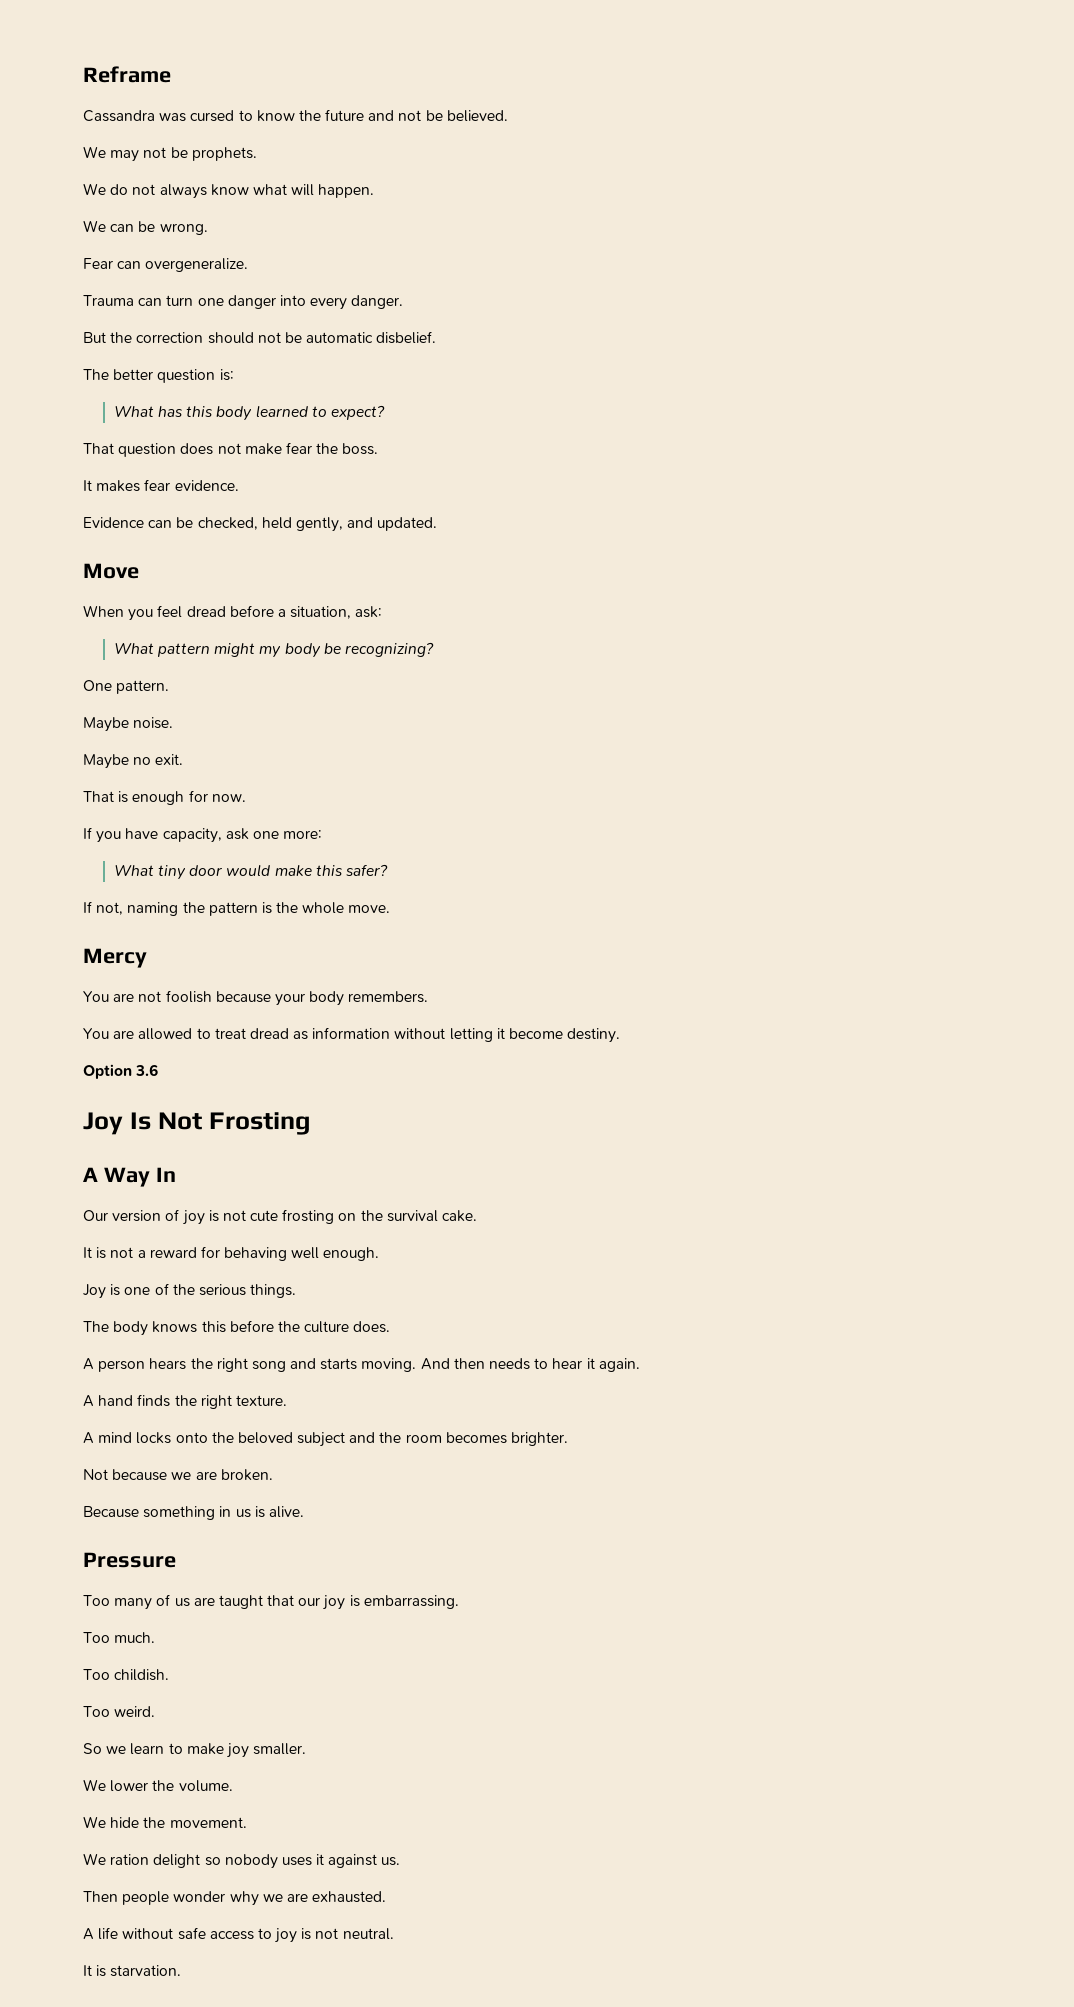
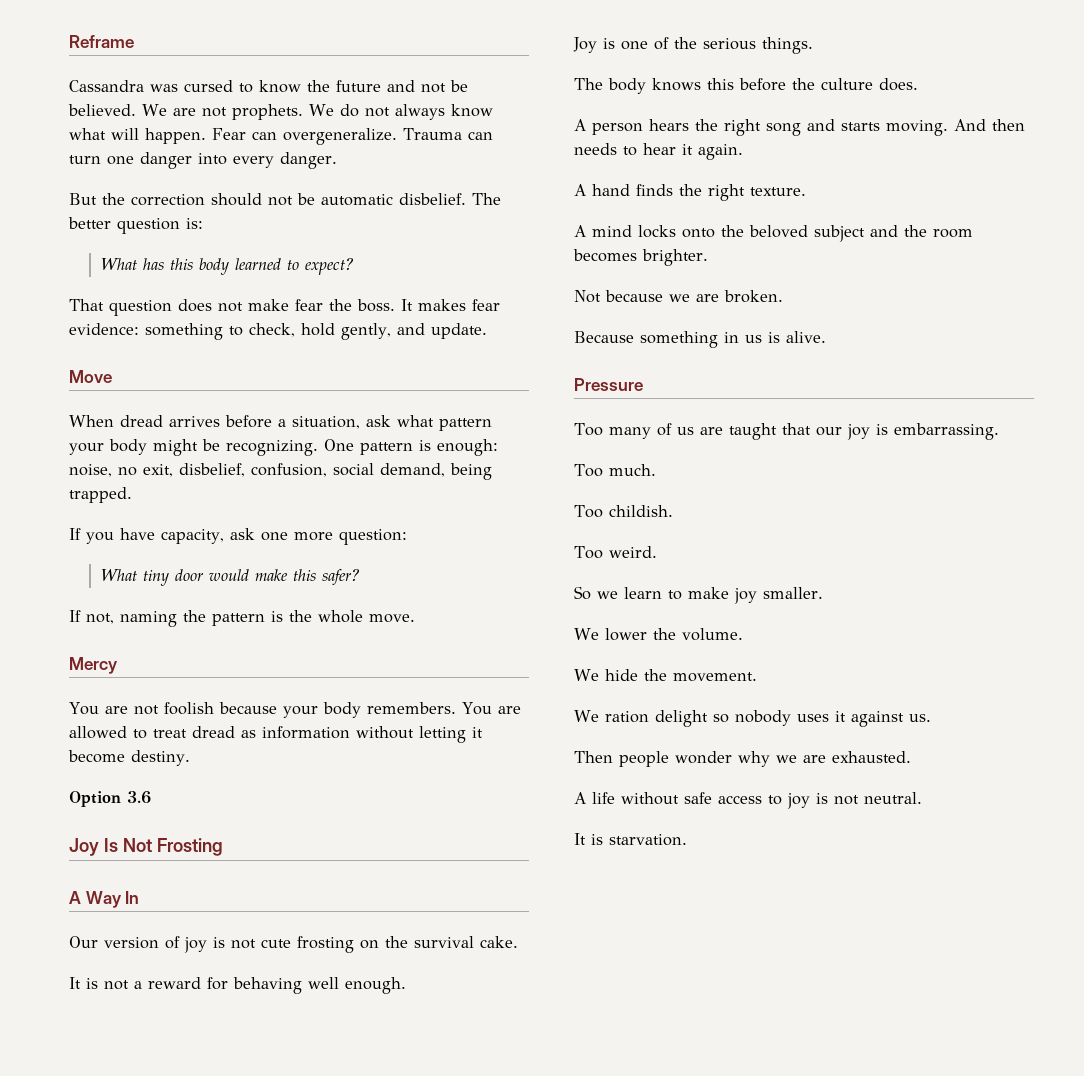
[83,146,188,162] // We may not be -> [142,104,227,117] We are not
(257, 154) // -> (303, 112) none
[83,220,208,235] // We can be wrong. // -> (206, 136) none
(249, 265) // -> (397, 136) none
(437, 337) // -> (466, 199) none
(379, 449) // -> (395, 305) none
[174,480,239,491] [83,517,292,530] evidence. // Evidence can be checked, held -> [69,323,335,340] evidence: something to check, hold
[377,517,438,531] updated. -> [430,323,487,339] update.
[128,605,383,621] [113,642,434,658] [83,680,170,694] [83,717,174,732] [83,754,184,769] [83,790,246,805] you feel dread before a situation, ask: // What pattern might my body be recognizing? // One pattern. // Maybe noise. // Maybe no exit. // That is enough for now. -> [120,415,492,431] [69,439,498,456] [69,463,492,480] [69,487,132,503] dread arrives before a situation, ask what pattern your body might be recognizing. One pattern is enough: noise, no exit, disbelief, confusion, social demand, being trapped.
[283,830,323,839] more: -> [293,529,407,545] more question:
(429, 997) // -> (456, 708) none

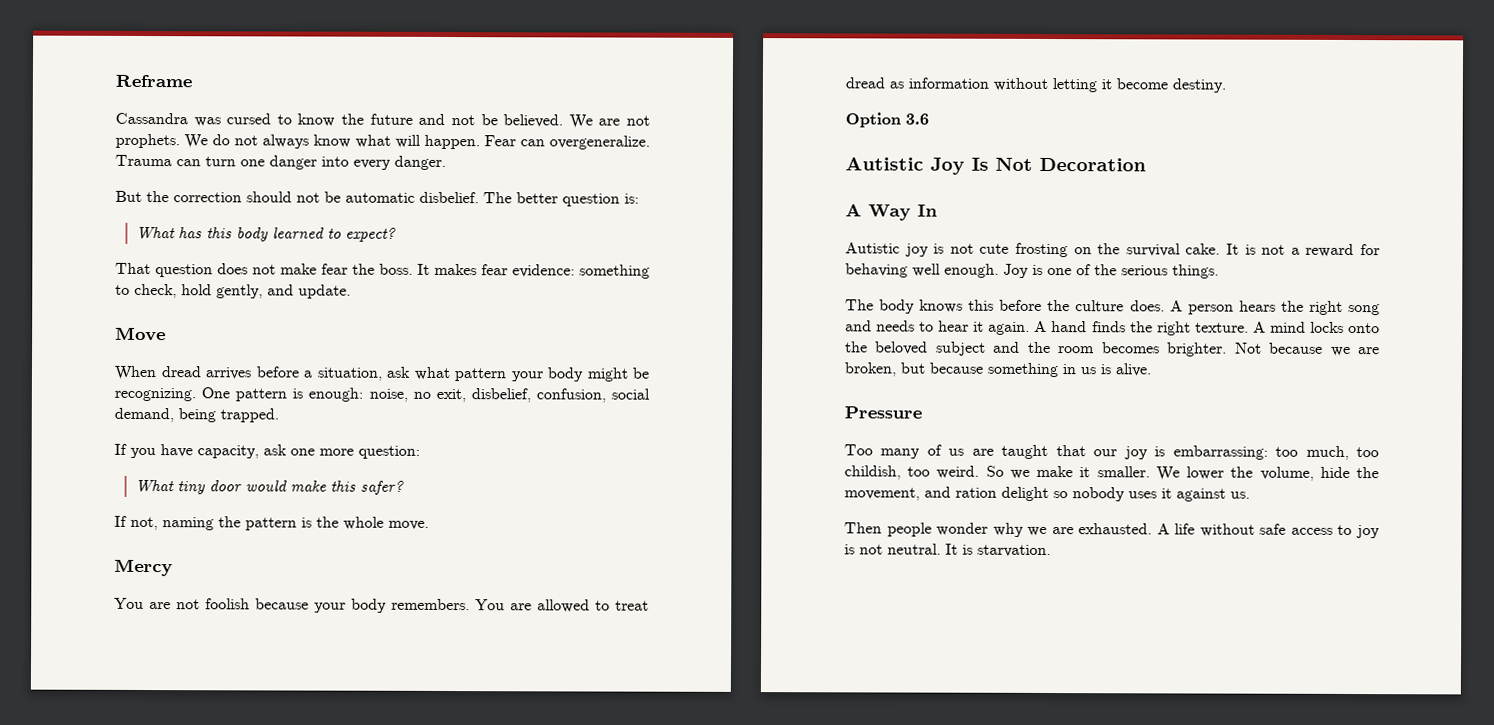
(151, 797) none -> [845,157,924,171] Autistic
[156,838,223,856] Frosting -> [1039,157,1146,172] Decoration
[69,936,180,949] Our version of -> [845,242,900,254] Autistic
(518, 942) // -> (1221, 249) none
(406, 985) // -> (999, 270) none
(918, 84) // -> (1165, 306) none
[841,119,1025,136] starts moving. And then -> (872, 326) none
(743, 152) // -> (1031, 328) none
(806, 191) // -> (1249, 327) none
(708, 257) // -> (1228, 349) none
[724,290,783,303] [574,331,634,343] broken. // Because -> [844,362,984,377] broken, but because
[893,423,999,440] [574,464,656,477] [574,505,673,518] [574,546,603,559] embarrassing. // Too much. // Too childish. // Too -> [1172,445,1379,460] [844,465,931,480] embarrassing: too much, too childish, too
(657, 552) // -> (980, 472) none
[624,587,757,604] learn to make joy -> [1036,465,1091,478] make it
(823, 593) // -> (1150, 472) none
[681,628,743,641] [574,669,757,682] [574,710,599,722] volume. // We hide the movement. // We -> [1259,466,1379,481] [844,486,951,501] volume, hide the movement, and
(911, 757) // -> (1153, 529) none
(922, 798) // -> (941, 549) none

